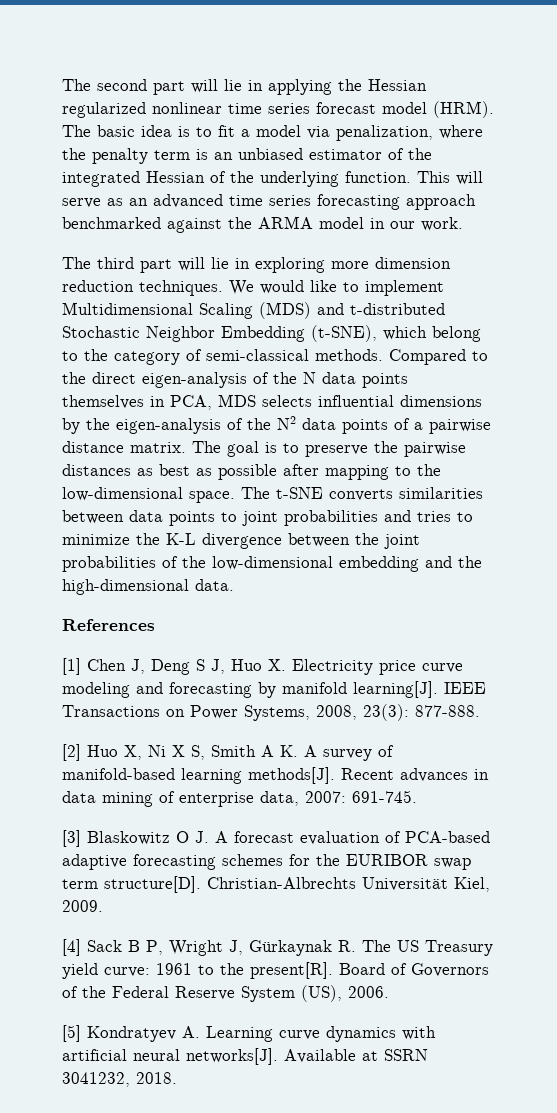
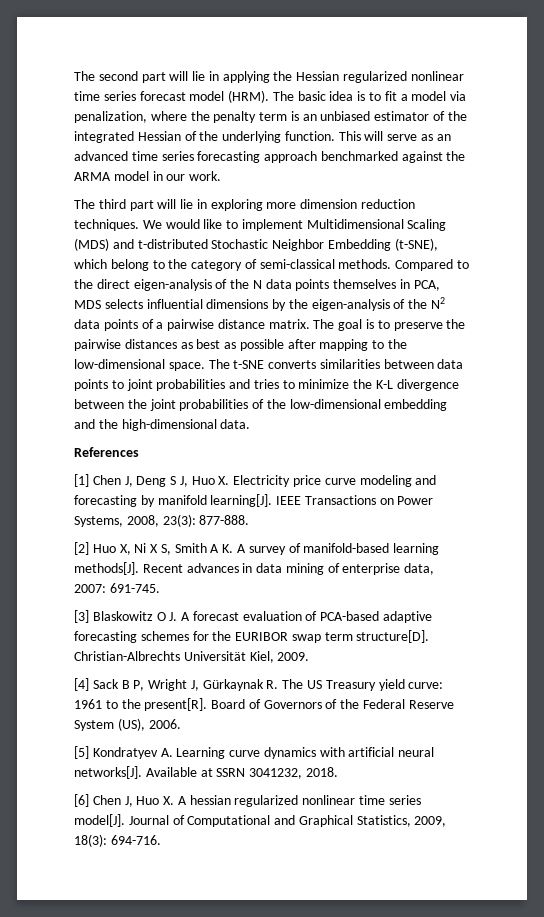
(177, 1078) none -> [74,794,421,807] [74,814,447,827] [74,834,161,847] // [6] Chen J, Huo X. A hessian regularized nonlinear time series model[J]. Journal of Computational and Graphical Statistics, 2009, 18(3): 694-716.

